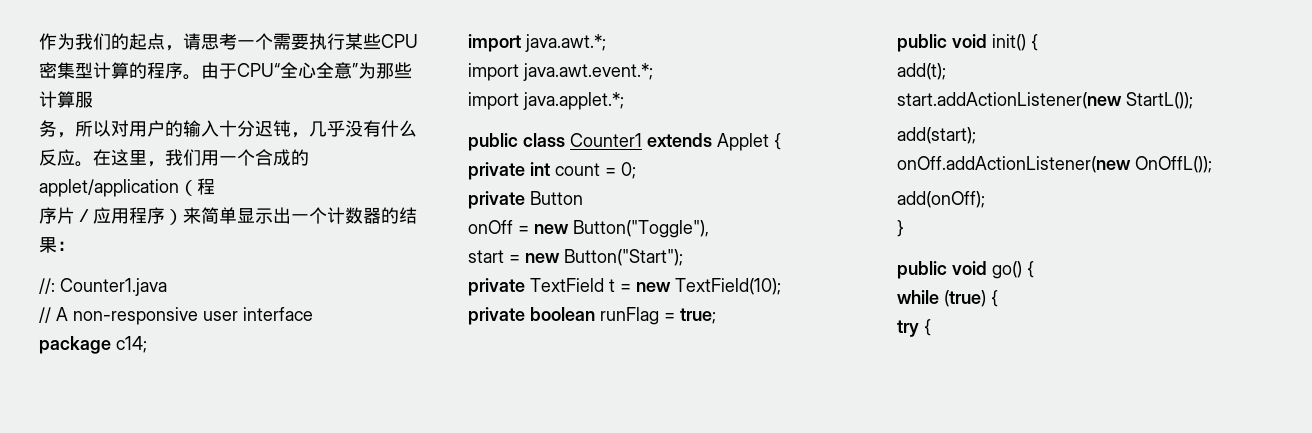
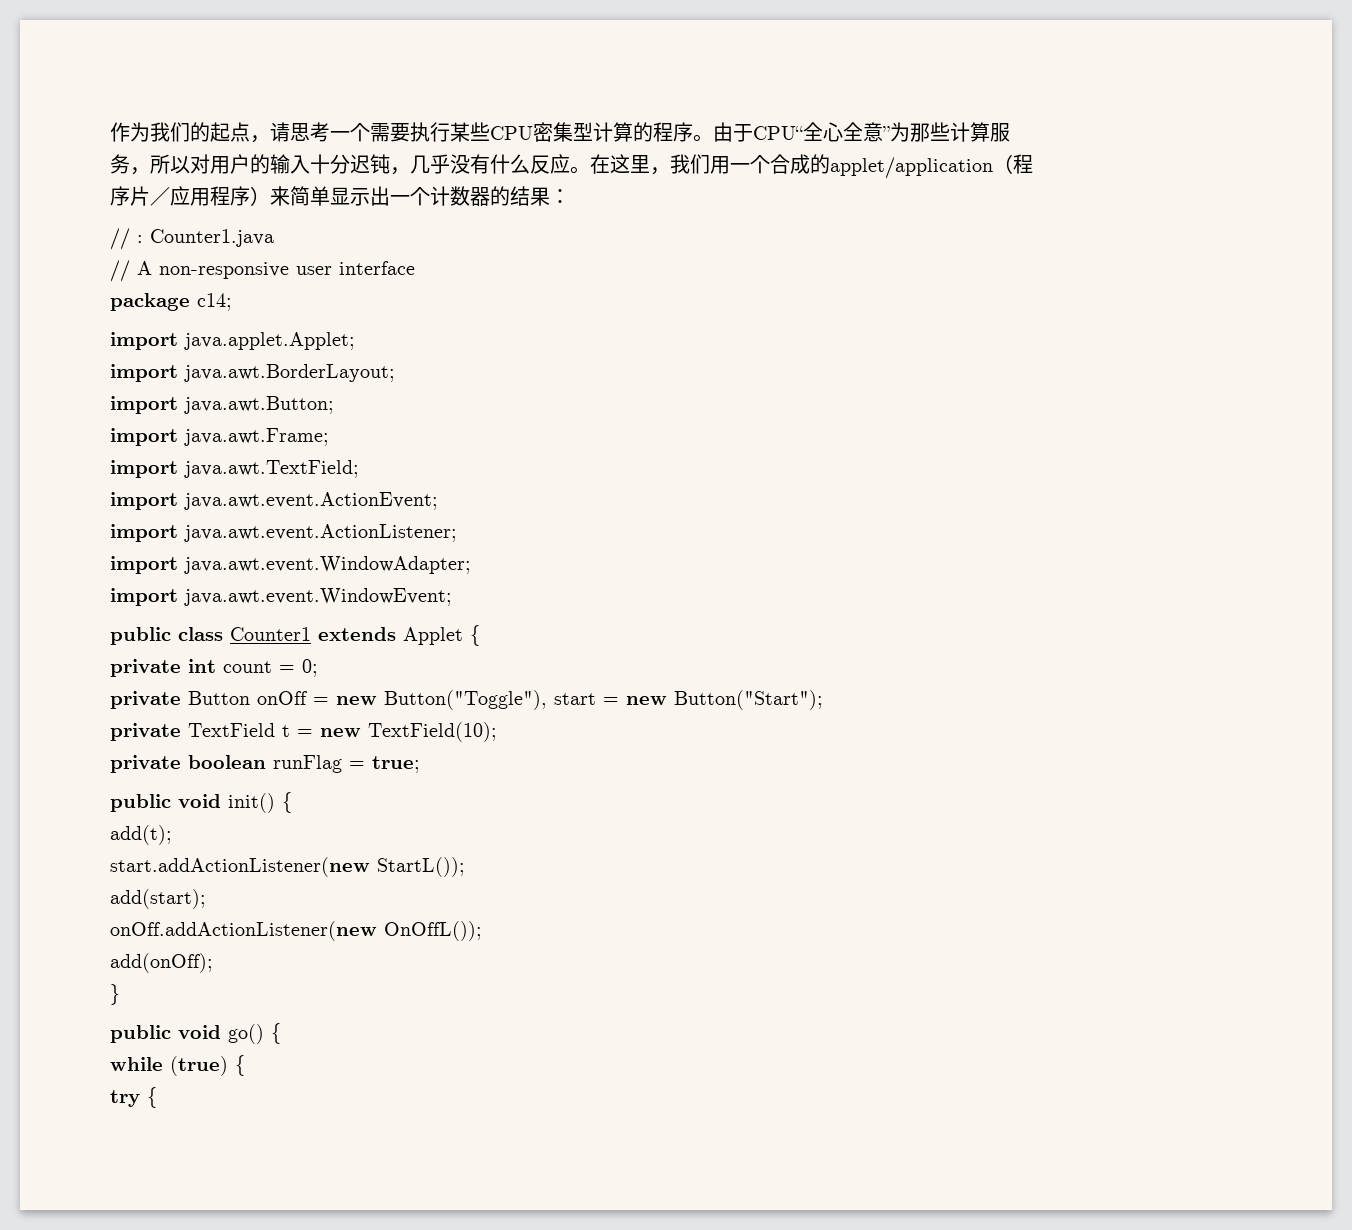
[39,278,55,294] //: -> [110,228,143,250] // :
[525,34,606,52] [468,63,653,81] [468,92,624,110] java.awt.*; // import java.awt.event.*; // import java.applet.*; -> [184,332,355,350] [110,364,395,382] [110,396,334,414] [110,428,329,446] [110,460,359,478] [110,492,438,510] [110,524,457,542] [110,556,471,574] [110,588,452,606] java.applet.Applet; // import java.awt.BorderLayout; // import java.awt.Button; // import java.awt.Frame; // import java.awt.TextField; // import java.awt.event.ActionEvent; // import java.awt.event.ActionListener; // import java.awt.event.WindowAdapter; // import java.awt.event.WindowEvent;
(583, 198) // -> (250, 698) none
(709, 229) // -> (547, 700) none

